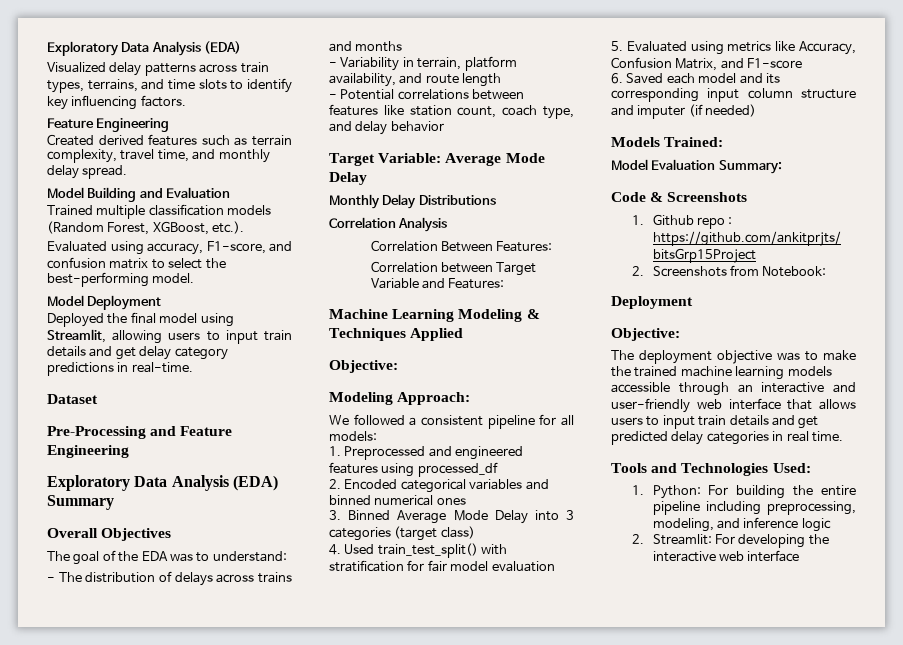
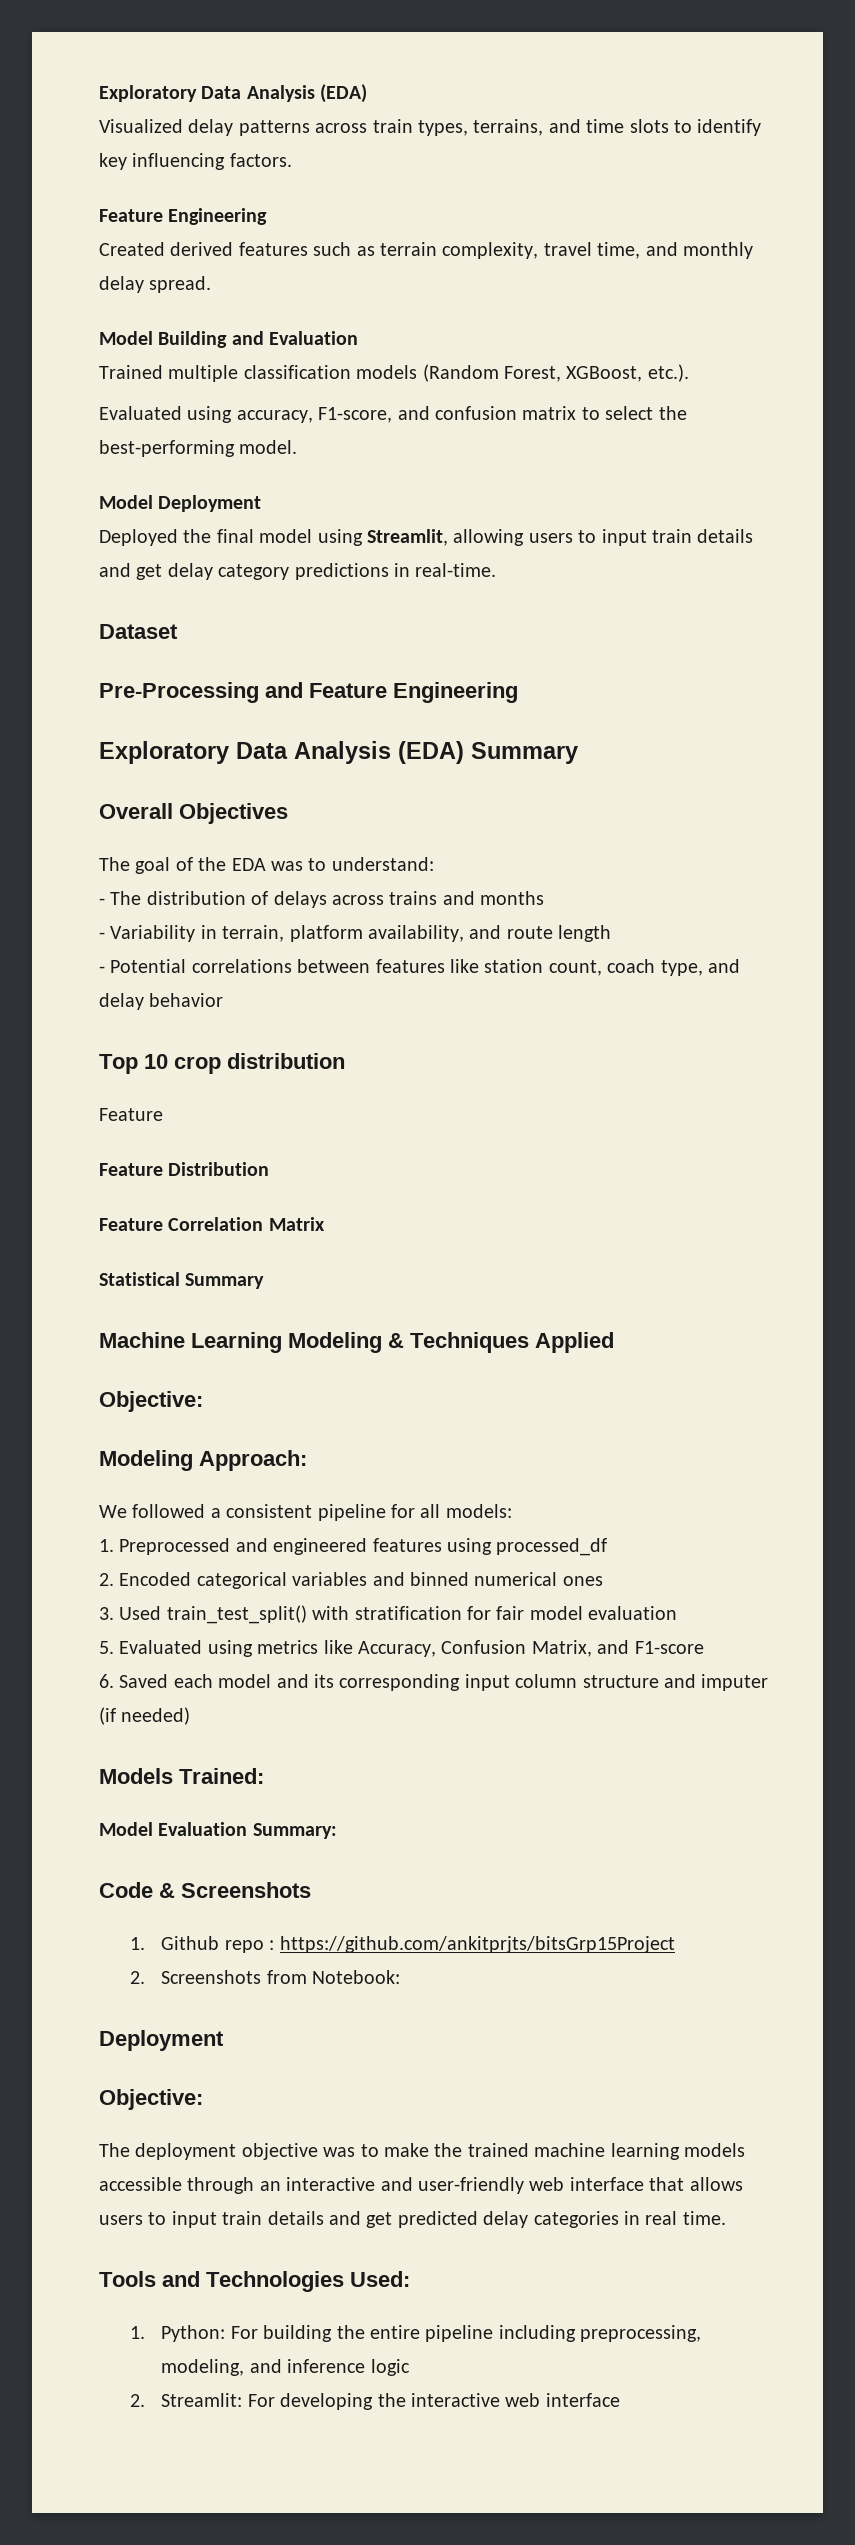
[329,153,545,166] [329,172,367,185] [329,194,496,209] [329,217,448,232] [370,240,553,252] [370,261,537,276] [370,278,505,289] Target Variable: Average Mode Delay // Monthly Delay Distributions // Correlation Analysis // Correlation Between Features: // Correlation between Target Variable and Features: -> [99,1053,345,1074] [99,1108,163,1121] [99,1162,270,1176] [99,1217,325,1231] [99,1272,265,1289] Top 10 crop distribution // Feature // Feature Distribution // Feature Correlation Matrix // Statistical Summary
[348,510,574,524] [329,526,475,541] [329,544,341,555] Binned Average Mode Delay into 3 categories (target class) // 4. -> (114, 1613) none

